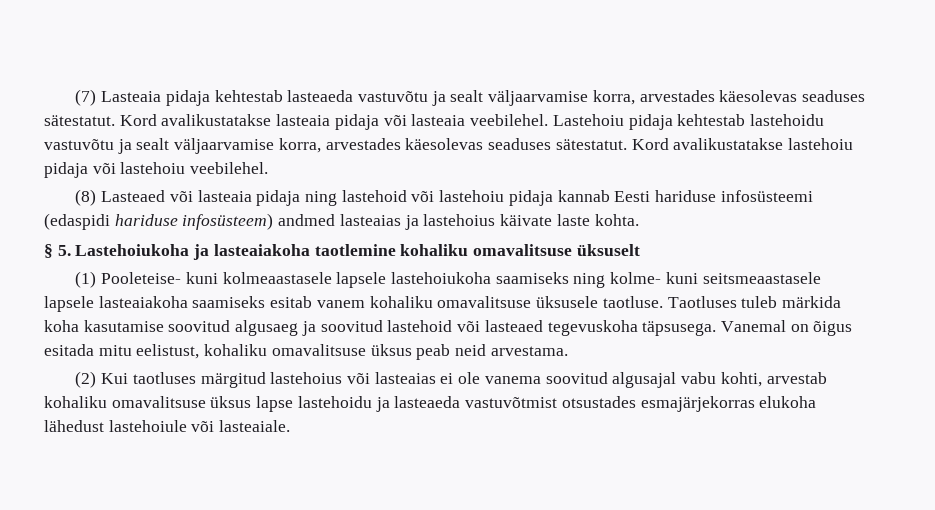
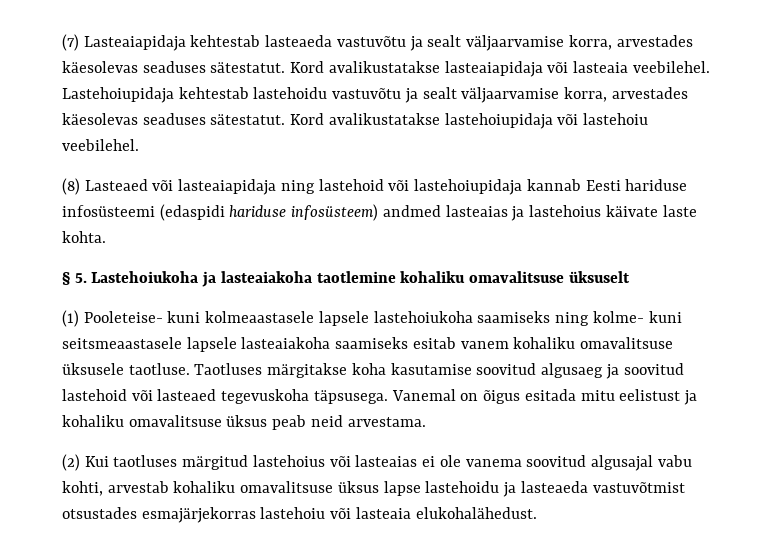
[101,90,210,106] Lasteaia pidaja -> [83,35,186,51] Lasteaiapidaja
[276,114,379,130] lasteaia pidaja -> [444,61,543,77] lasteaiapidaja
[552,114,673,130] Lastehoiu pidaja -> [62,87,174,103] Lastehoiupidaja
[787,138,853,150] [44,162,88,178] lastehoiu pidaja -> [444,113,553,129] lastehoiupidaja
[197,190,301,206] lasteaia pidaja -> [178,179,277,195] lasteaiapidaja
[439,190,553,206] lastehoiu pidaja -> [414,179,523,195] lastehoiupidaja
[741,296,841,308] tuleb märkida -> [267,363,348,378] märgitakse
[136,344,200,359] eelistust, -> [619,389,697,405] eelistust ja
[759,396,817,408] [44,420,291,432] elukoha lähedust lastehoiule või lasteaiale. -> [260,507,537,519] lastehoiu või lasteaia elukohalähedust.

